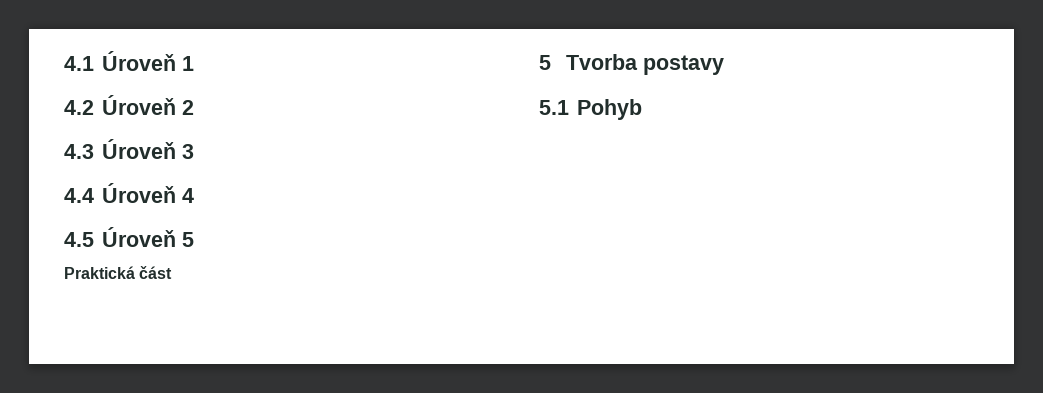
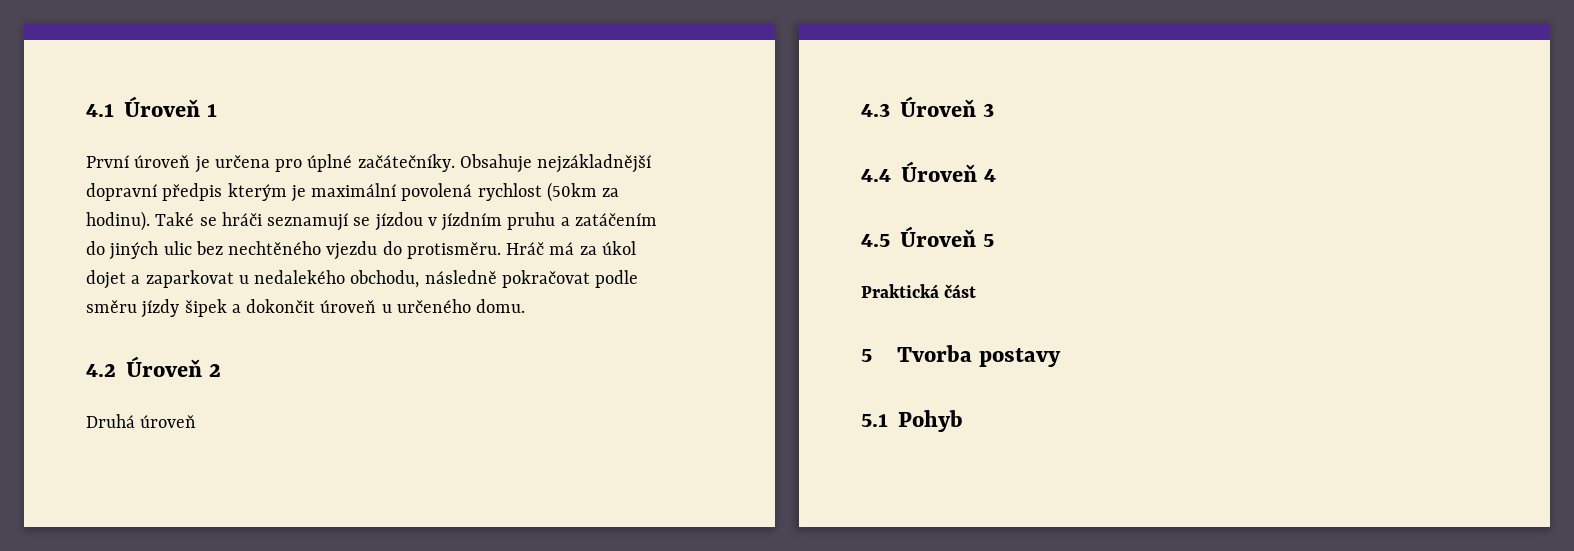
(194, 63) none -> [86,154,652,173] [86,182,620,202] [86,211,657,231] [86,241,636,260] [86,270,639,289] [86,299,526,318] // První úroveň je určena pro úplné začátečníky. Obsahuje nejzákladnější dopravní předpis kterým je maximální povolená rychlost (50km za hodinu). Také se hráči seznamují se jízdou v jízdním pruhu a zatáčením do jiných ulic bez nechtěného vjezdu do protisměru. Hráč má za úkol dojet a zaparkovat u nedalekého obchodu, následně pokračovat podle směru jízdy šipek a dokončit úroveň u určeného domu.
(194, 107) none -> [86,414,197,428] // Druhá úroveň

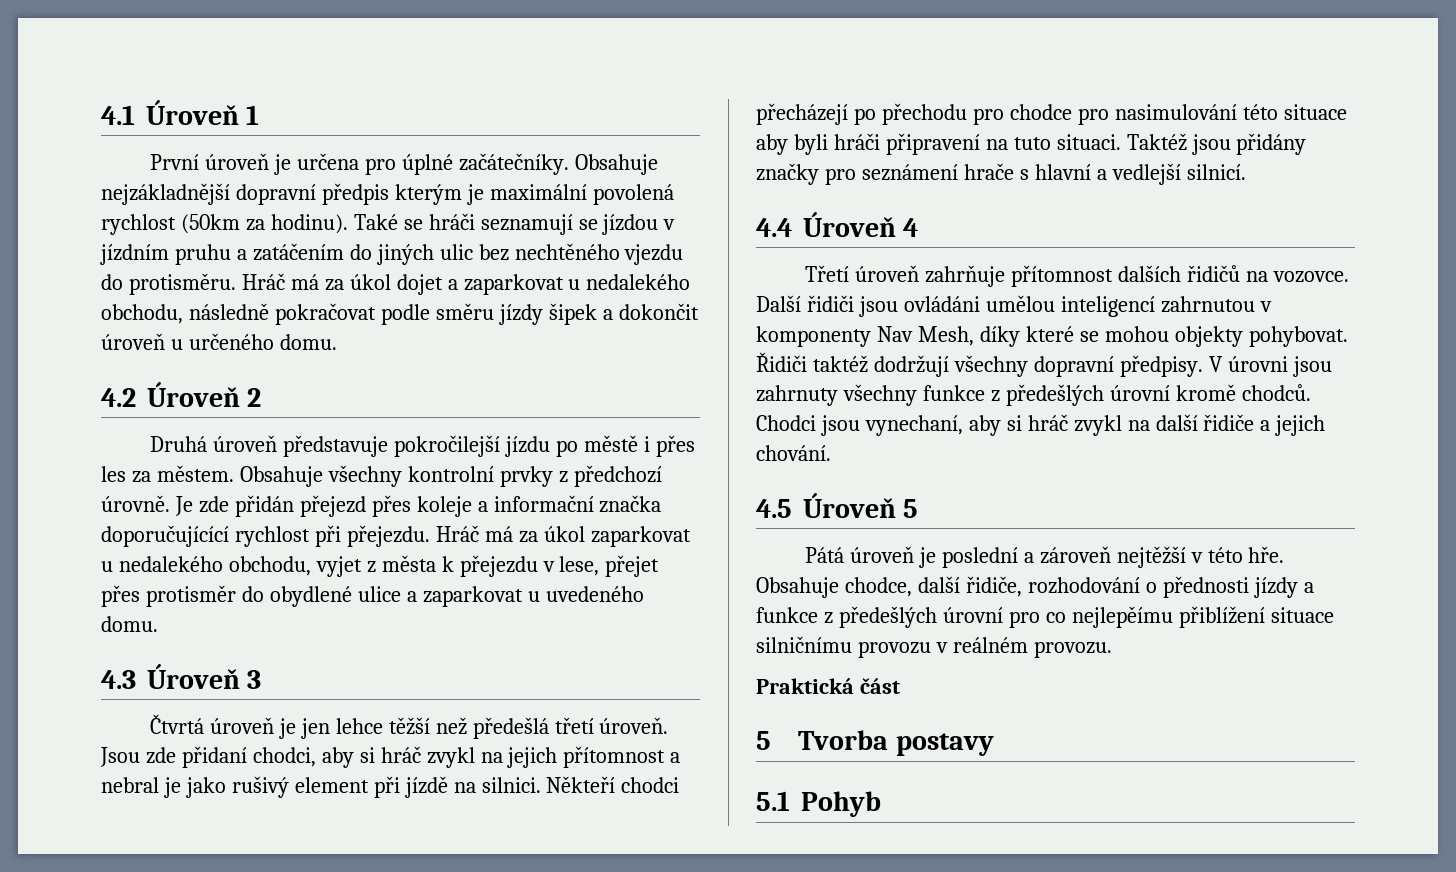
[861,96,994,117] [861,161,996,182] [861,226,994,247] // 4.3 Úroveň 3 // 4.4 Úroveň 4 // 4.5 Úroveň 5 -> [282,435,695,457] [101,465,662,487] [101,495,662,517] [101,525,691,547] [101,555,660,577] [101,585,644,607] [101,616,158,632] [101,664,262,689] [150,714,669,739] [100,746,681,768] [101,776,680,798] [756,103,1347,125] [756,133,1307,155] [756,163,1246,185] [756,212,919,237] [805,265,1349,287] [756,295,1272,317] [756,326,1348,347] [756,352,1332,377] [756,384,1311,406] [756,414,1326,436] [756,445,831,461] [756,493,919,518] [805,546,1285,568] [756,576,1314,598] [756,606,1334,628] [756,636,1112,658] představuje pokročilejší jízdu po městě i přes les za městem. Obsahuje všechny kontrolní prvky z předchozí úrovně. Je zde přidán přejezd přes koleje a informační značka doporučujícící rychlost při přejezdu. Hráč má za úkol zaparkovat u nedalekého obchodu, vyjet z města k přejezdu v lese, přejet přes protisměr do obydlené ulice a zaparkovat u uvedeného domu. // 4.3 Úroveň 3 // Čtvrtá úroveň je jen lehce těžší než předešlá třetí úroveň. Jsou zde přidaní chodci, aby si hráč zvykl na jejich přítomnost a nebral je jako rušivý element při jízdě na silnici. Někteří chodci přecházejí po přechodu pro chodce pro nasimulování této situace aby byli hráči připravení na tuto situaci. Taktéž jsou přidány značky pro seznámení hrače s hlavní a vedlejší silnicí. // 4.4 Úroveň 4 // Třetí úroveň zahrňuje přítomnost dalších řidičů na vozovce. Další řidiči jsou ovládáni umělou inteligencí zahrnutou v komponenty Nav Mesh, díky které se mohou objekty pohybovat. Řidiči taktéž dodržují všechny dopravní předpisy. V úrovni jsou zahrnuty všechny funkce z předešlých úrovní kromě chodců. Chodci jsou vynechaní, aby si hráč zvykl na další řidiče a jejich chování. // 4.5 Úroveň 5 // Pátá úroveň je poslední a zároveň nejtěžší v této hře. Obsahuje chodce, další řidiče, rozhodování o přednosti jízdy a funkce z předešlých úrovní pro co nejlepěímu přiblížení situace silničnímu provozu v reálném provozu.

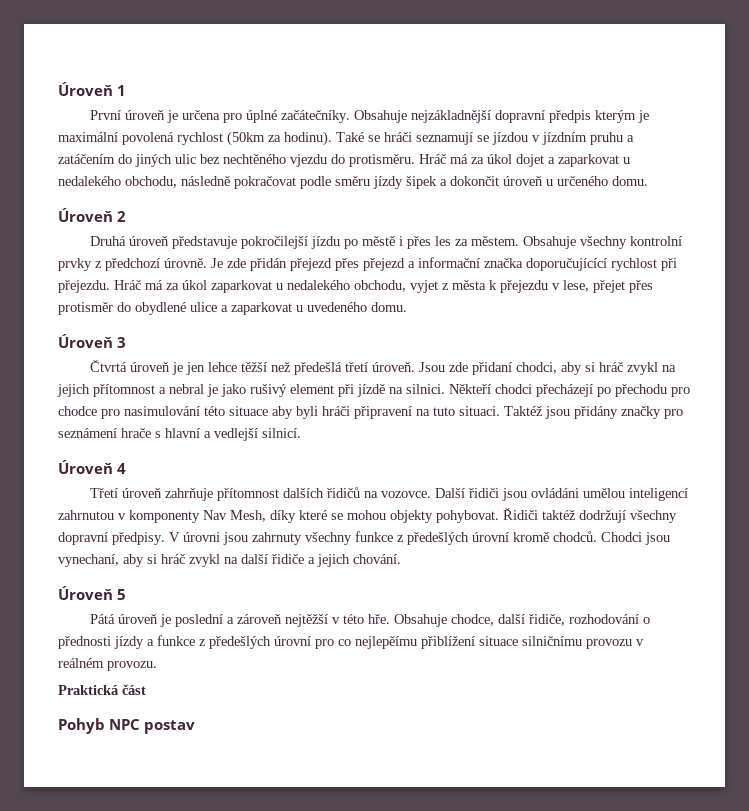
[101,105,135,125] 4.1 -> (58, 89) none
[101,388,136,407] 4.2 -> (648, 181) none
[416,496,472,517] koleje -> [363,258,405,271] přejezd
[101,670,136,689] 4.3 -> (407, 307) none
[756,218,792,237] 4.4 -> (301, 433) none
[756,499,792,518] 4.5 -> (401, 559) none
[756,730,994,756] [756,791,881,817] 5 Tvorba postavy // 5.1 Pohyb -> [58,718,195,734] Pohyb NPC postav

